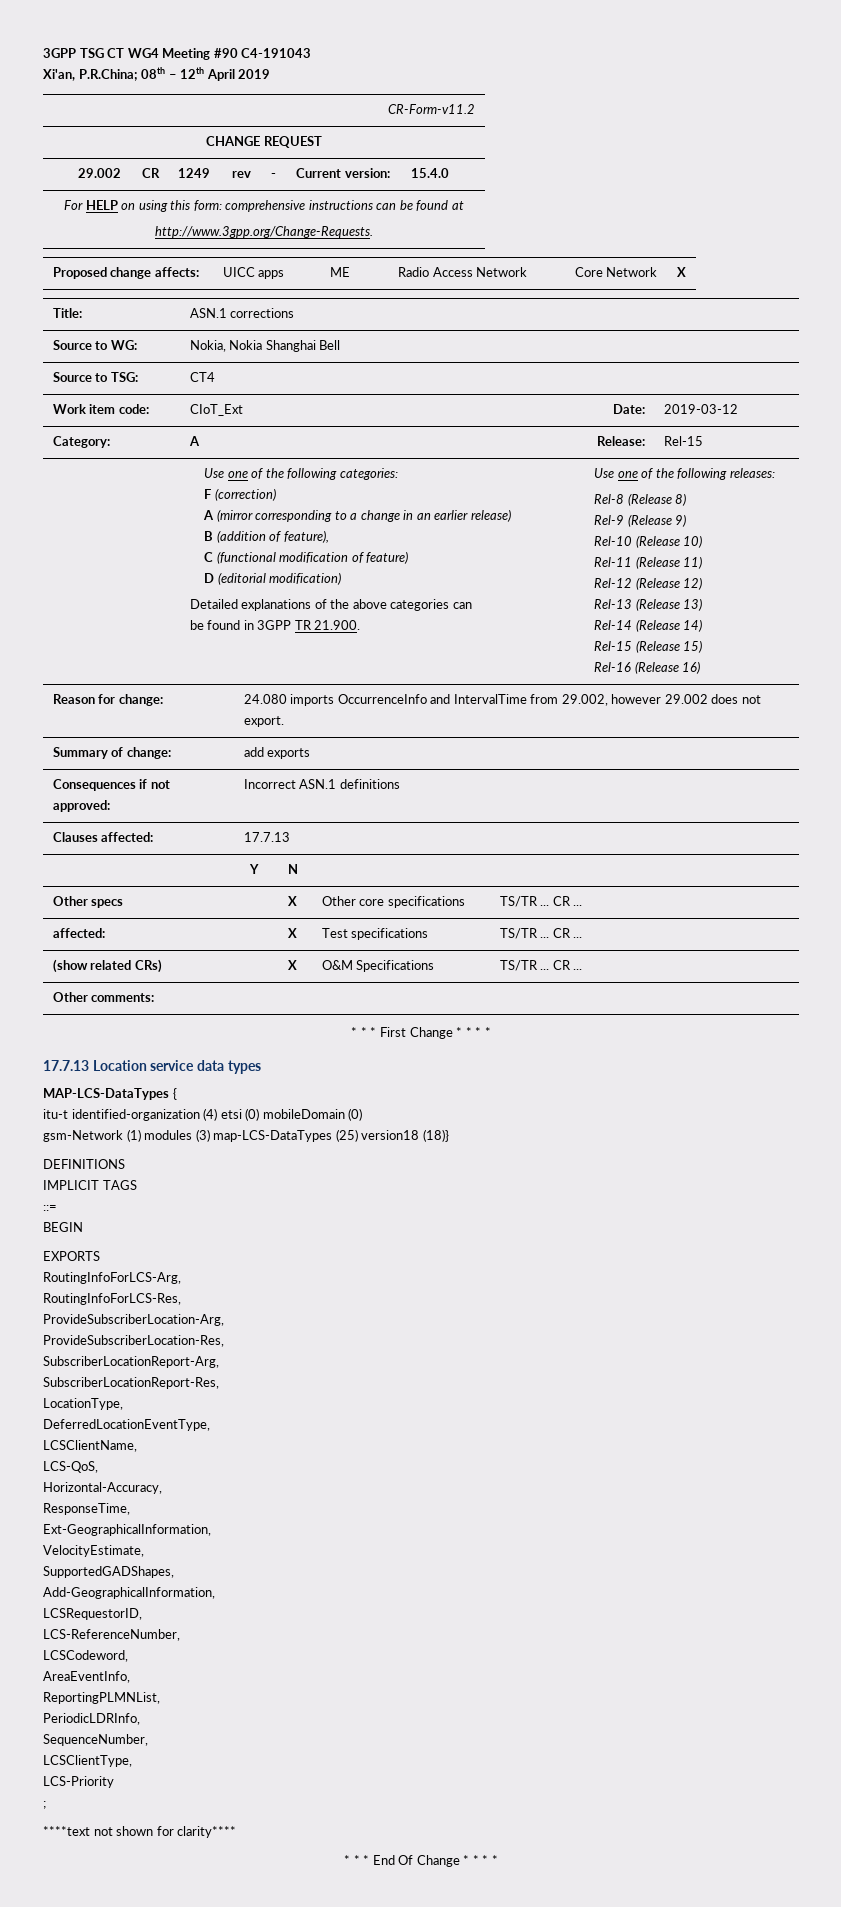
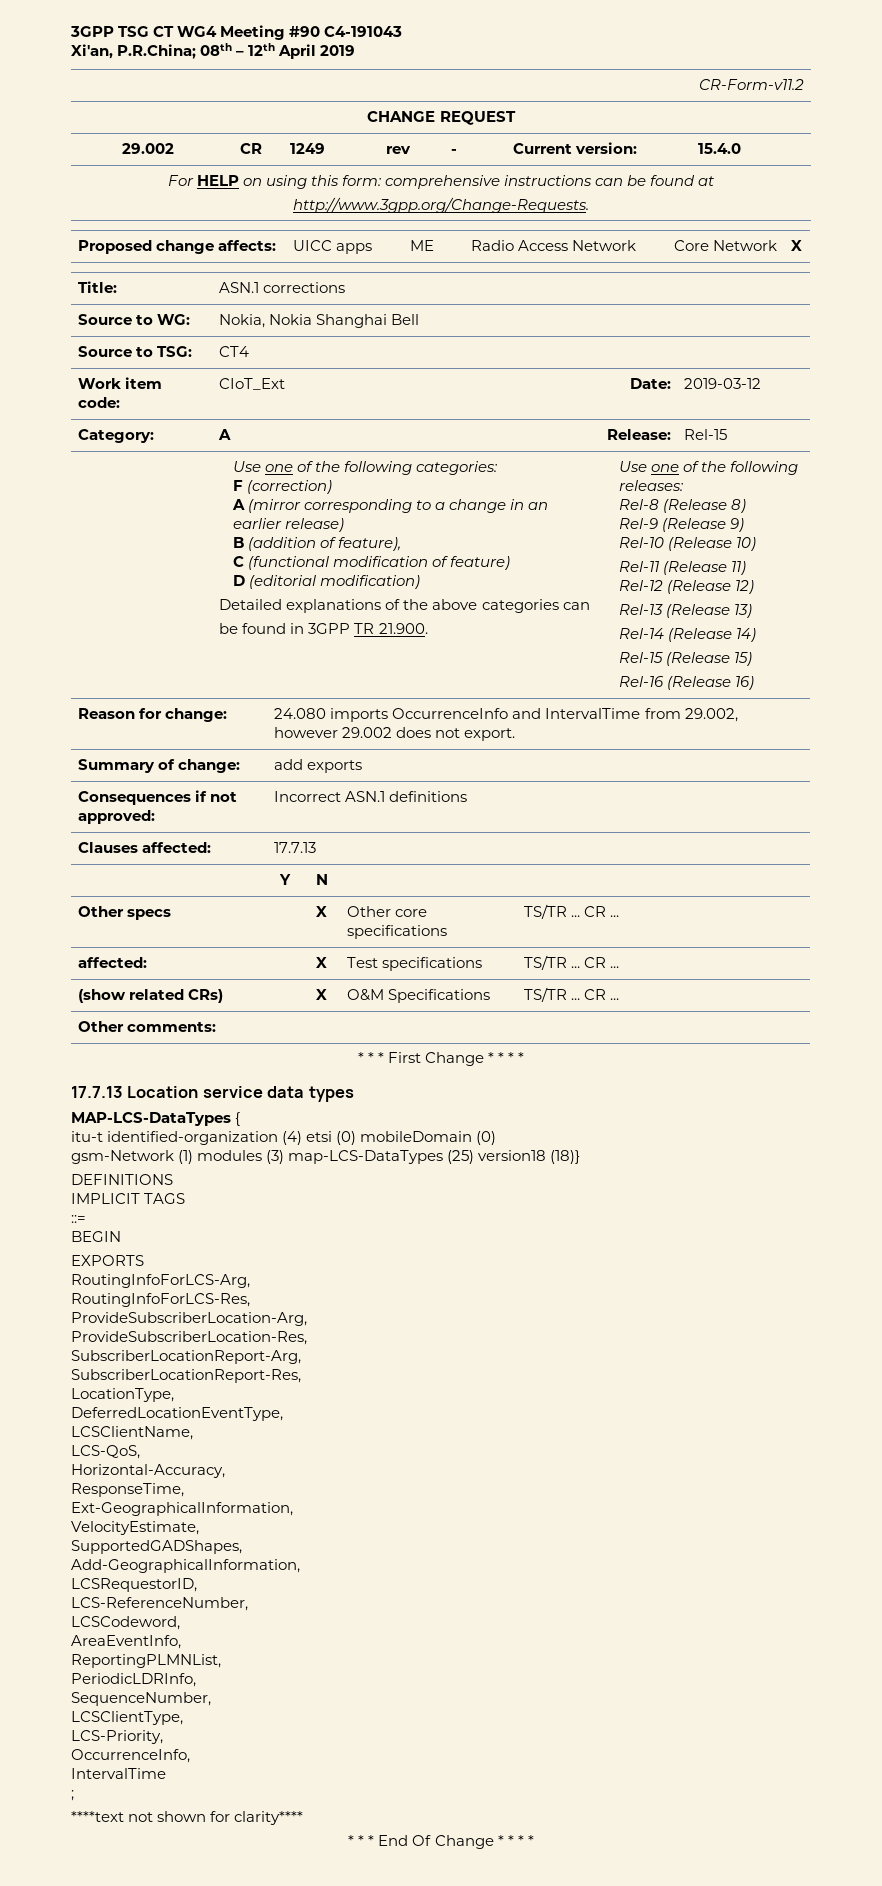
[43,1776,114,1788] LCS-Priority -> [71,1730,163,1744] [71,1749,190,1763] [71,1768,166,1779] LCS-Priority, // OccurrenceInfo, // IntervalTime

